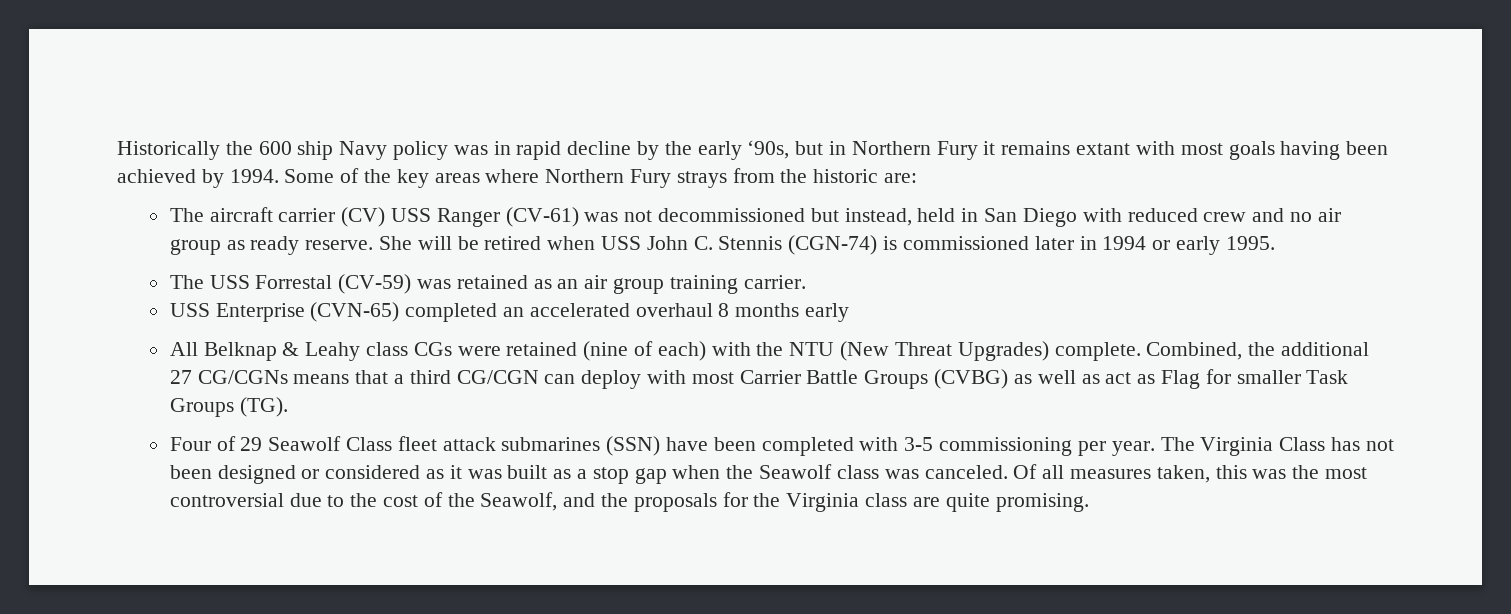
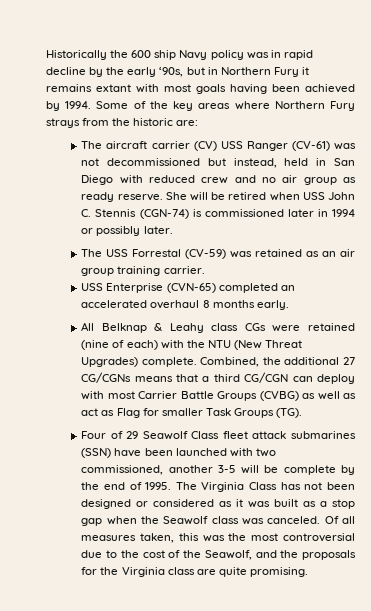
[1175,236,1275,255] early 1995. -> [96,226,173,236] possibly later.
[805,303,850,322] early -> [256,300,289,310] early.
[761,437,1155,456] completed with 3-5 commissioning per year. -> [175,448,276,457] [81,465,356,475] [81,482,172,490] launched with two commissioned, another 3-5 will be complete by the end of 1995.

